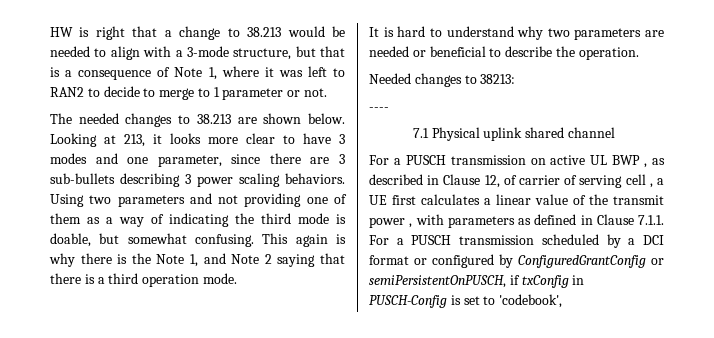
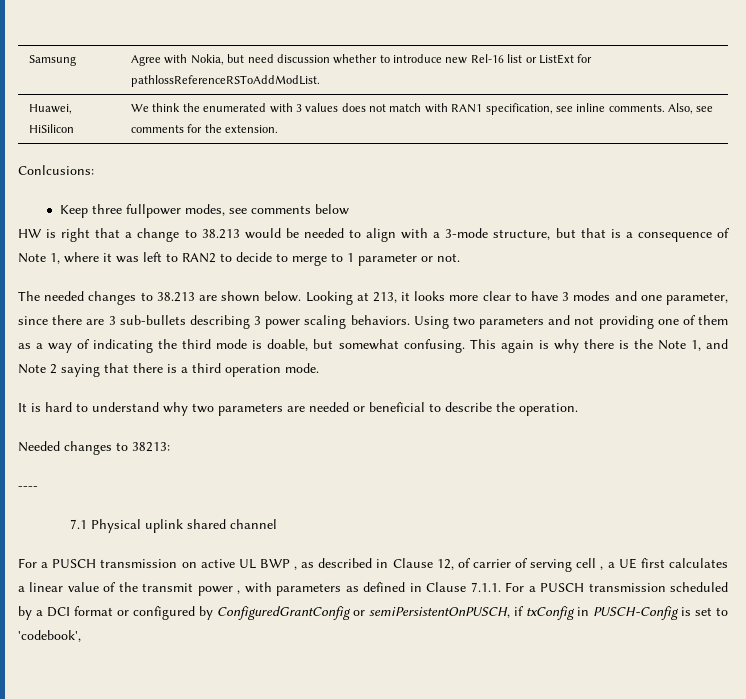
(50, 32) none -> [29,55,77,66] [131,54,593,66] [131,75,321,87] [29,104,73,114] [29,124,75,133] [131,103,714,115] [131,124,279,133] [18,165,94,175] [59,204,349,218] Samsung | Agree with Nokia, but need discussion whether to introduce new Rel-16 list or ListExt for pathlossReferenceRSToAddModList. // Huawei, HiSilicon | We think the enumerated with 3 values does not match with RAN1 specification, see inline comments. Also, see comments for the extension. // Conlcusions: // Keep three fullpower modes, see comments below //

